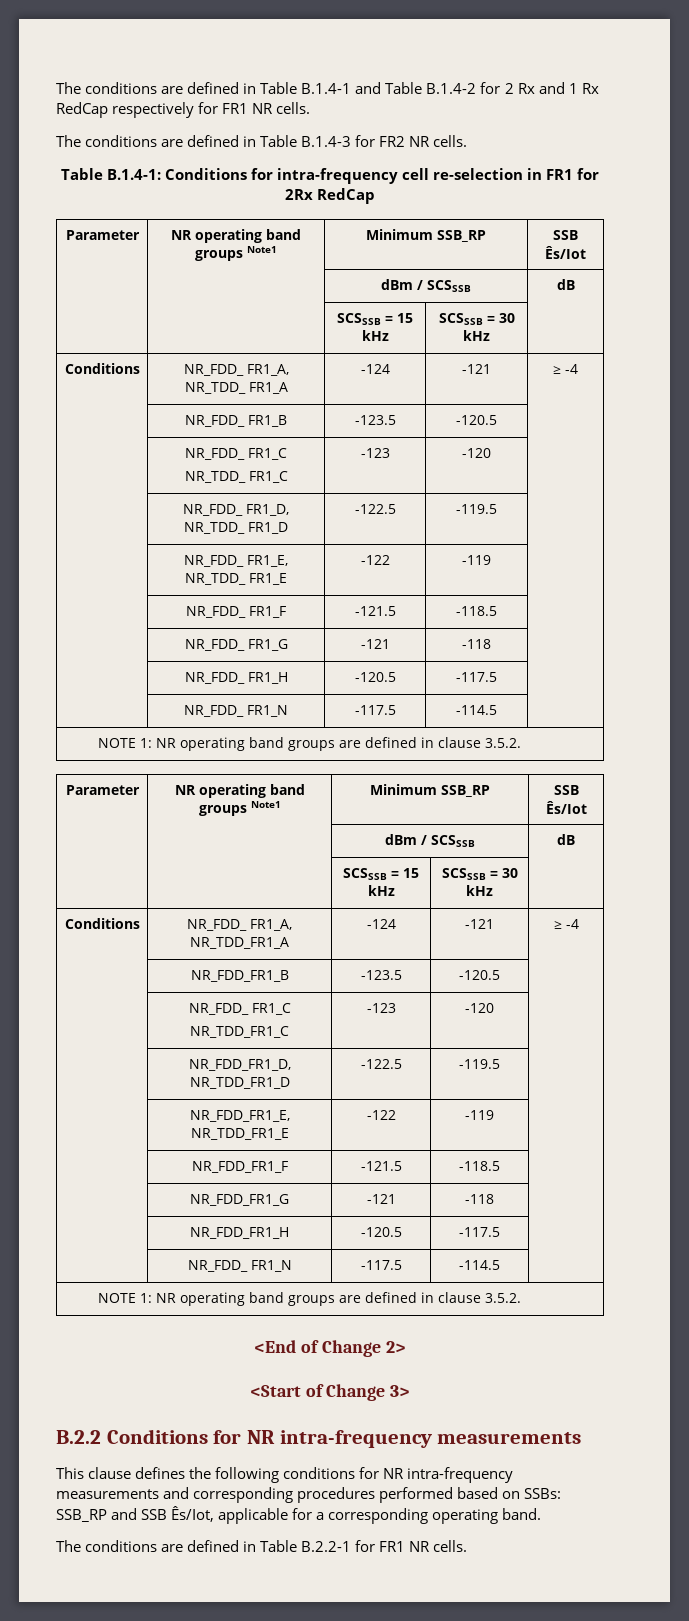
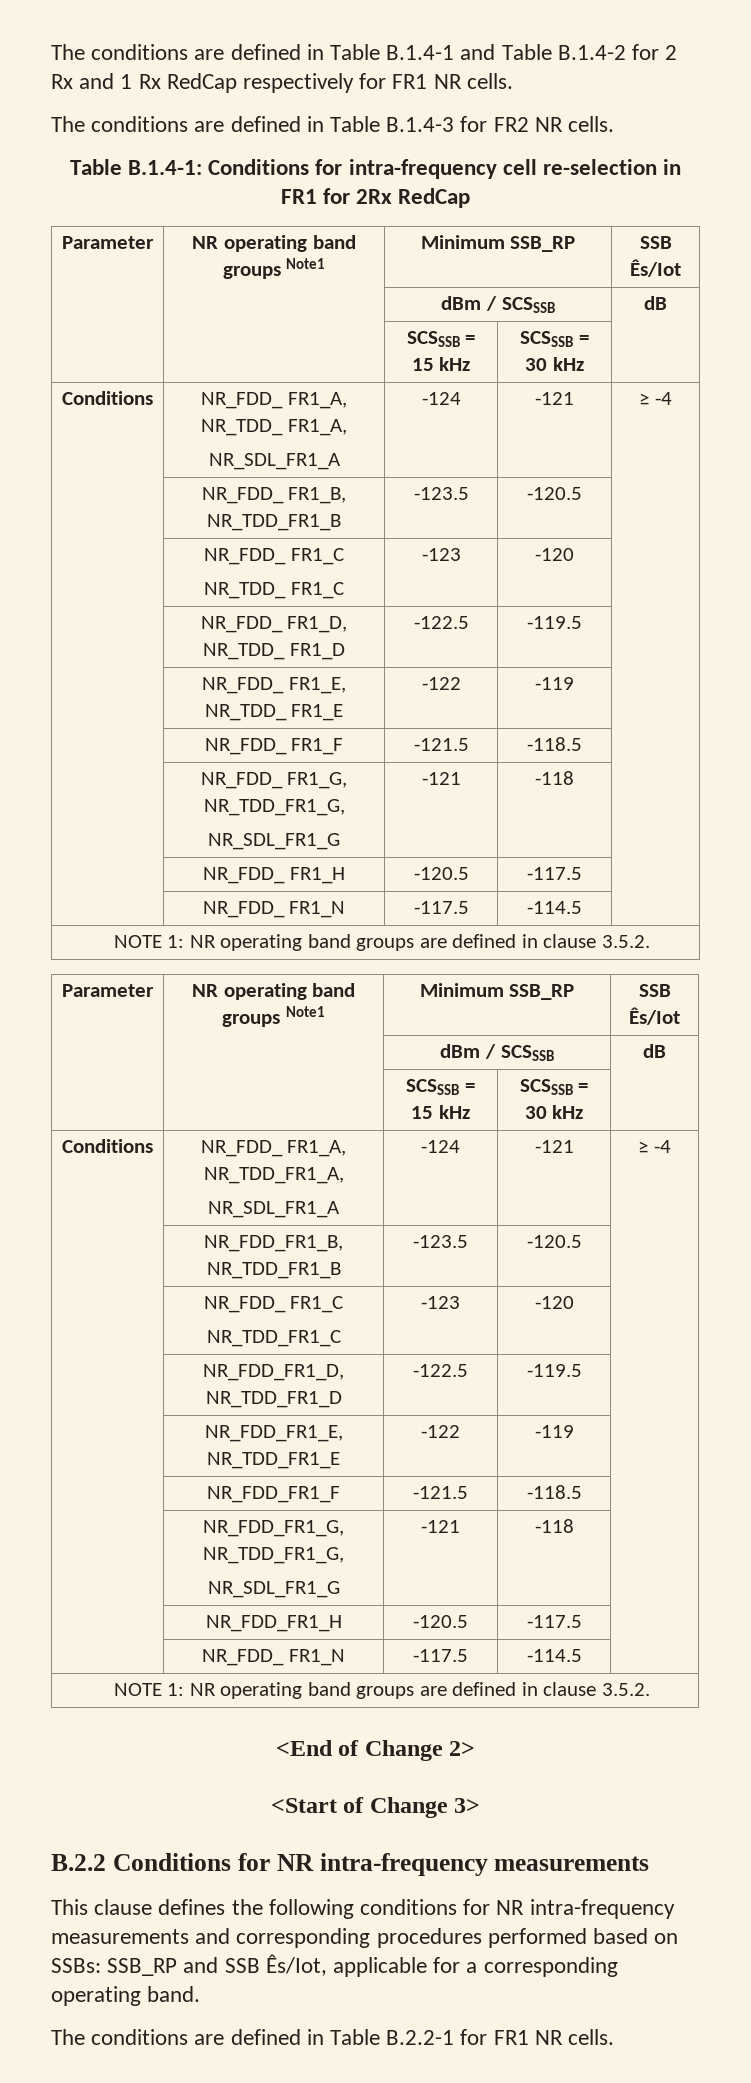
[248,382,288,394] FR1_A -> [287,419,347,436] [208,453,341,470] FR1_A, // NR_SDL_FR1_A
[248,415,287,427] FR1_B -> [288,487,347,504] [207,514,341,531] FR1_B, NR_TDD_FR1_B
[247,639,288,651] FR1_G -> [287,772,348,789] [203,799,345,816] [208,833,340,850] FR1_G, NR_TDD_FR1_G, // NR_SDL_FR1_G
[190,937,289,949] [366,919,396,929] [465,919,494,929] [553,919,579,929] [190,970,289,982] NR_TDD_FR1_A | -124 | -121 | ≥ -4 // | NR_FDD_FR1_B -> [203,1167,344,1184] [208,1201,340,1218] [421,1140,460,1153] [534,1140,574,1153] [638,1140,671,1153] [204,1235,343,1252] [206,1262,341,1279] NR_TDD_FR1_A, // NR_SDL_FR1_A | -124 | -121 | ≥ -4 // | NR_FDD_FR1_B, NR_TDD_FR1_B
[190,1194,289,1206] NR_FDD_FR1_G -> [203,1520,344,1537] [203,1547,344,1564] [207,1581,340,1598] NR_FDD_FR1_G, NR_TDD_FR1_G, // NR_SDL_FR1_G

